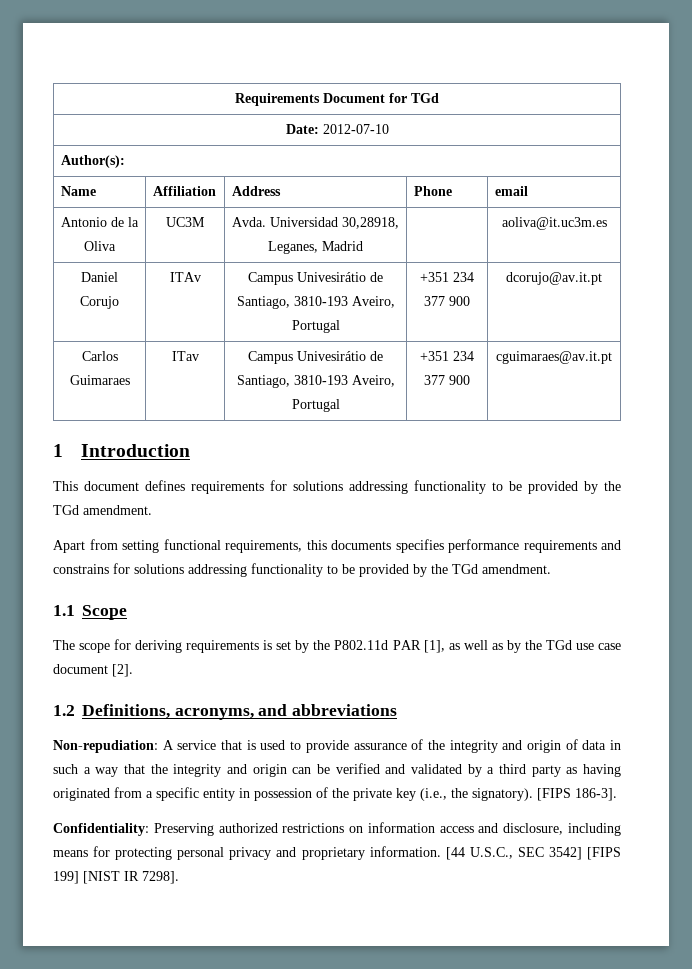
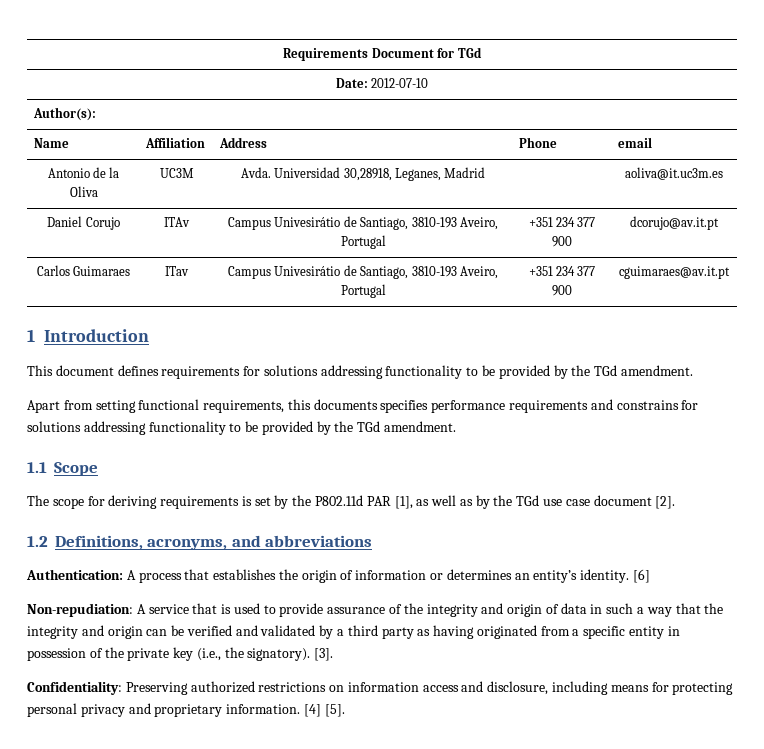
(398, 710) none -> [26,569,650,583] // Authentication: A process that establishes the origin of information or determines an entity’s identity. [6]
[537,788,617,801] [FIPS 186-3]. -> [314,648,334,661] [3].
[445,847,621,860] [53,871,179,884] [44 U.S.C., SEC 3542] [FIPS 199] [NIST IR 7298]. -> [303,704,345,717] [4] [5].

